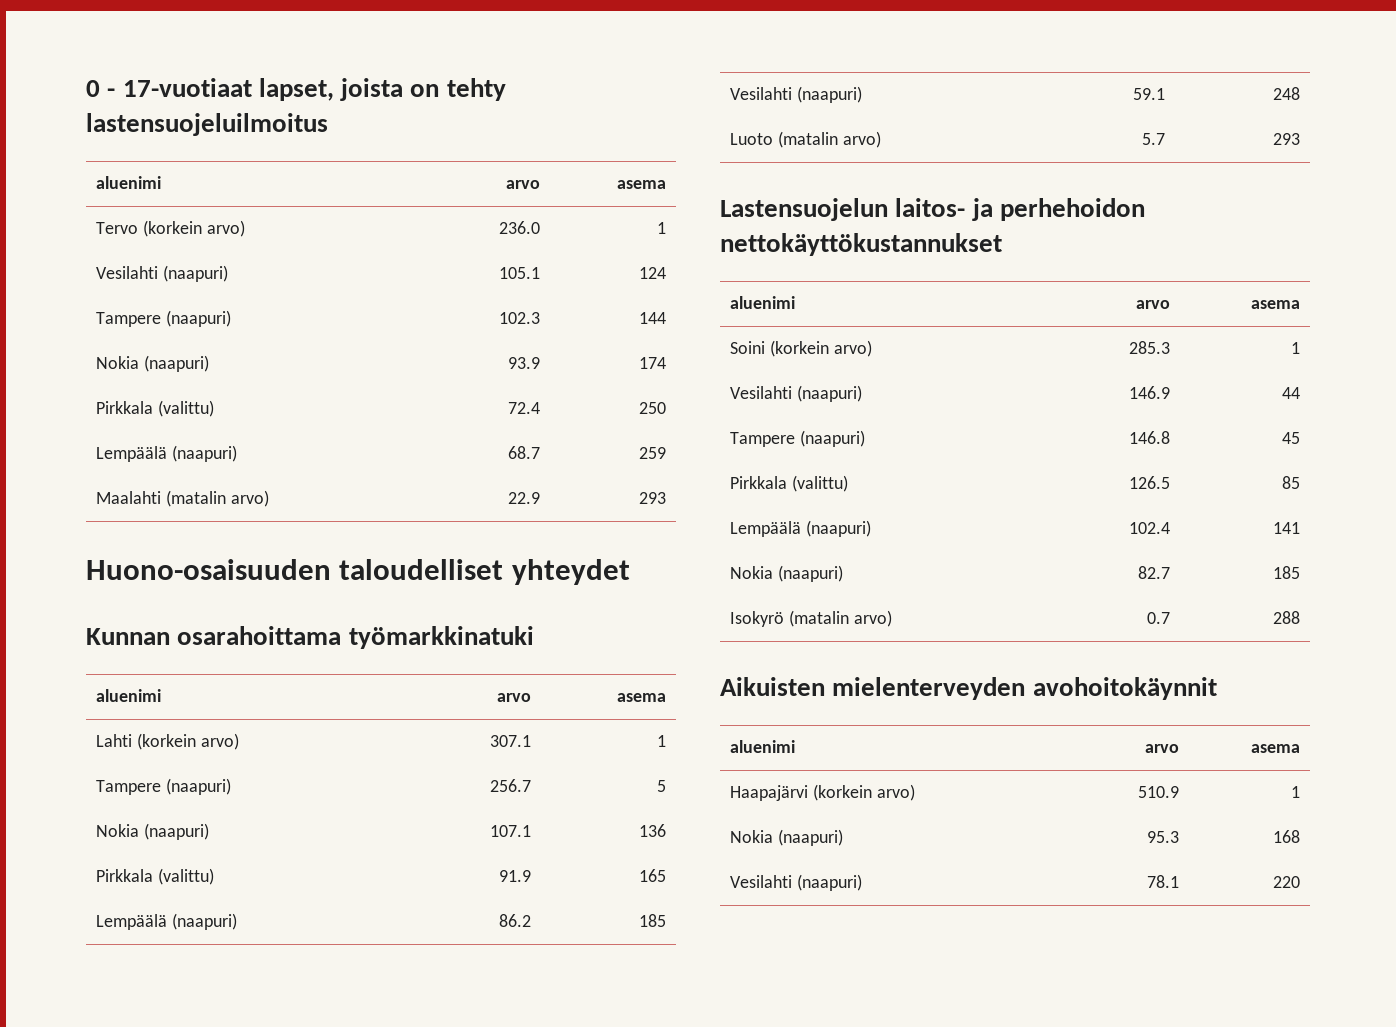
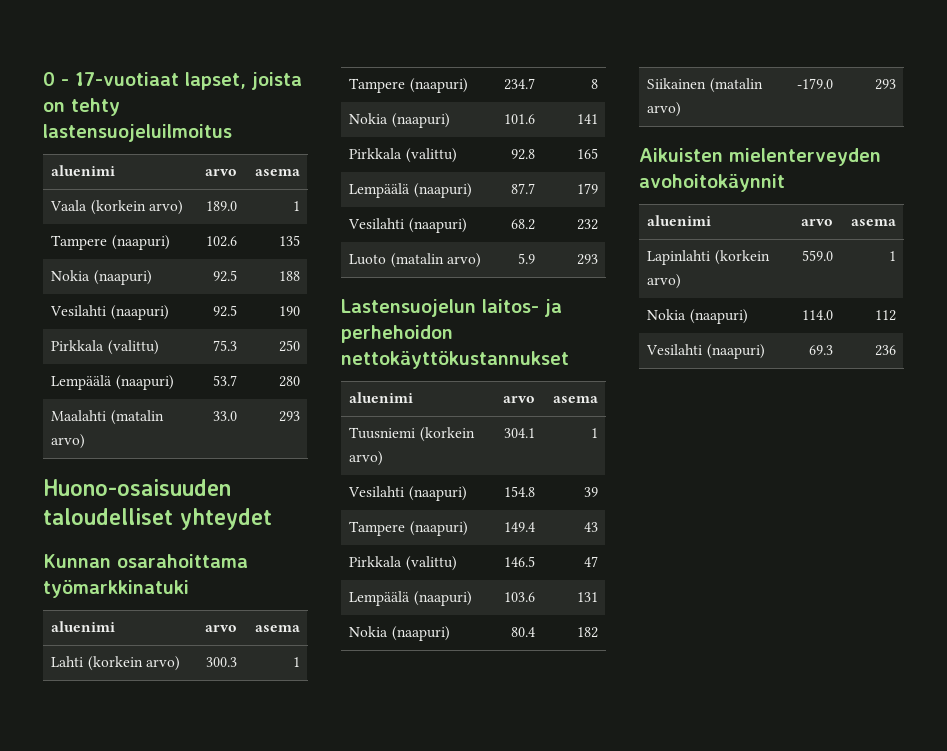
[95,220,245,237] [499,221,541,234] [657,222,667,234] [95,265,228,282] [499,267,541,279] [639,267,667,279] [95,310,231,327] [499,312,541,324] [639,312,667,324] [95,355,209,372] [508,357,541,369] [639,357,667,369] [95,400,214,417] [508,402,541,414] Tervo (korkein arvo) | 236.0 | 1 // Vesilahti (naapuri) | 105.1 | 124 // Tampere (naapuri) | 102.3 | 144 // Nokia (naapuri) | 93.9 | 174 // Pirkkala (valittu) | 72.4 -> [50,200,183,215] [205,201,237,211] [292,201,300,211] [51,235,170,250] [205,236,237,247] [278,235,300,246] [51,270,152,285] [212,270,237,282] [278,271,300,281] [50,305,169,320] [212,305,237,317] [278,306,300,316] [51,340,159,355] [212,340,237,351] Vaala (korkein arvo) | 189.0 | 1 // Tampere (naapuri) | 102.6 | 135 // Nokia (naapuri) | 92.5 | 188 // Vesilahti (naapuri) | 92.5 | 190 // Pirkkala (valittu) | 75.3
[508,446,541,459] [639,447,667,459] 68.7 | 259 -> [212,375,237,386] [278,376,300,387] 53.7 | 280
[508,492,541,504] 22.9 -> [212,411,237,421] 33.0
[490,735,532,747] [657,735,667,747] [95,778,231,795] [490,779,532,792] [657,780,667,792] [95,823,209,840] [490,825,532,837] [639,824,667,837] [95,868,214,885] [499,870,532,882] 307.1 | 1 // Tampere (naapuri) | 256.7 | 5 // Nokia (naapuri) | 107.1 | 136 // Pirkkala (valittu) | 91.9 -> [205,657,237,667] [292,657,300,667] [349,78,468,93] [503,78,535,90] [590,79,598,89] [349,113,450,128] [503,114,535,124] [576,114,598,124] [349,148,457,163] [510,149,535,160] 300.3 | 1 // Tampere (naapuri) | 234.7 | 8 // Nokia (naapuri) | 101.6 | 141 // Pirkkala (valittu) | 92.8
[499,914,532,927] [639,914,667,927] [729,86,862,103] [1133,88,1166,100] [1273,87,1301,100] 86.2 | 185 // Vesilahti (naapuri) | 59.1 | 248 -> [510,183,535,194] [576,183,598,194] [348,218,467,233] [510,219,535,230] [576,219,598,230] 87.7 | 179 // Vesilahti (naapuri) | 68.2 | 232
[1142,133,1166,145] 5.7 -> [517,253,535,264] 5.9
[729,340,872,357] [1129,341,1171,354] [1291,342,1301,354] [729,385,862,402] [1129,386,1171,399] [1282,387,1301,399] [729,430,865,447] [1129,431,1171,444] [1282,432,1301,444] [729,475,848,492] [1129,476,1171,489] [1282,476,1301,489] [729,520,871,537] [1129,522,1171,534] [1273,522,1301,534] [729,565,843,582] [1138,566,1171,579] [1273,566,1301,579] [729,610,892,627] [1147,612,1171,624] [1273,611,1301,624] Soini (korkein arvo) | 285.3 | 1 // Vesilahti (naapuri) | 146.9 | 44 // Tampere (naapuri) | 146.8 | 45 // Pirkkala (valittu) | 126.5 | 85 // Lempäälä (naapuri) | 102.4 | 141 // Nokia (naapuri) | 82.7 | 185 // Isokyrö (matalin arvo) | 0.7 | 288 -> [349,427,475,442] [349,451,384,466] [503,428,535,438] [590,428,598,438] [348,486,467,501] [503,486,535,497] [583,487,598,497] [349,521,468,536] [503,522,535,532] [583,522,598,532] [349,556,457,571] [503,556,535,567] [583,556,598,567] [349,591,472,606] [503,592,535,602] [576,592,598,602] [349,626,450,641] [510,627,535,637] [576,627,598,638] [647,78,763,93] [647,102,682,117] [796,78,833,89] [874,79,896,90] Tuusniemi (korkein arvo) | 304.1 | 1 // Vesilahti (naapuri) | 154.8 | 39 // Tampere (naapuri) | 149.4 | 43 // Pirkkala (valittu) | 146.5 | 47 // Lempäälä (naapuri) | 103.6 | 131 // Nokia (naapuri) | 80.4 | 182 // Siikainen (matalin arvo) | -179.0 | 293
[729,784,915,801] [1138,786,1180,798] Haapajärvi (korkein arvo) | 510.9 -> [647,250,770,265] [647,274,682,289] [801,250,833,261] Lapinlahti (korkein arvo) | 559.0
[1147,831,1180,843] [1273,830,1301,843] [729,874,862,891] [1147,875,1180,888] [1273,876,1301,888] 95.3 | 168 // Vesilahti (naapuri) | 78.1 | 220 -> [801,310,833,320] [874,310,896,321] [646,344,765,359] [808,345,833,355] [874,345,896,356] 114.0 | 112 // Vesilahti (naapuri) | 69.3 | 236

